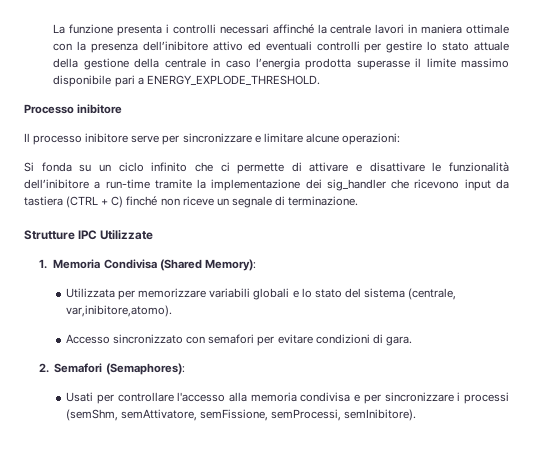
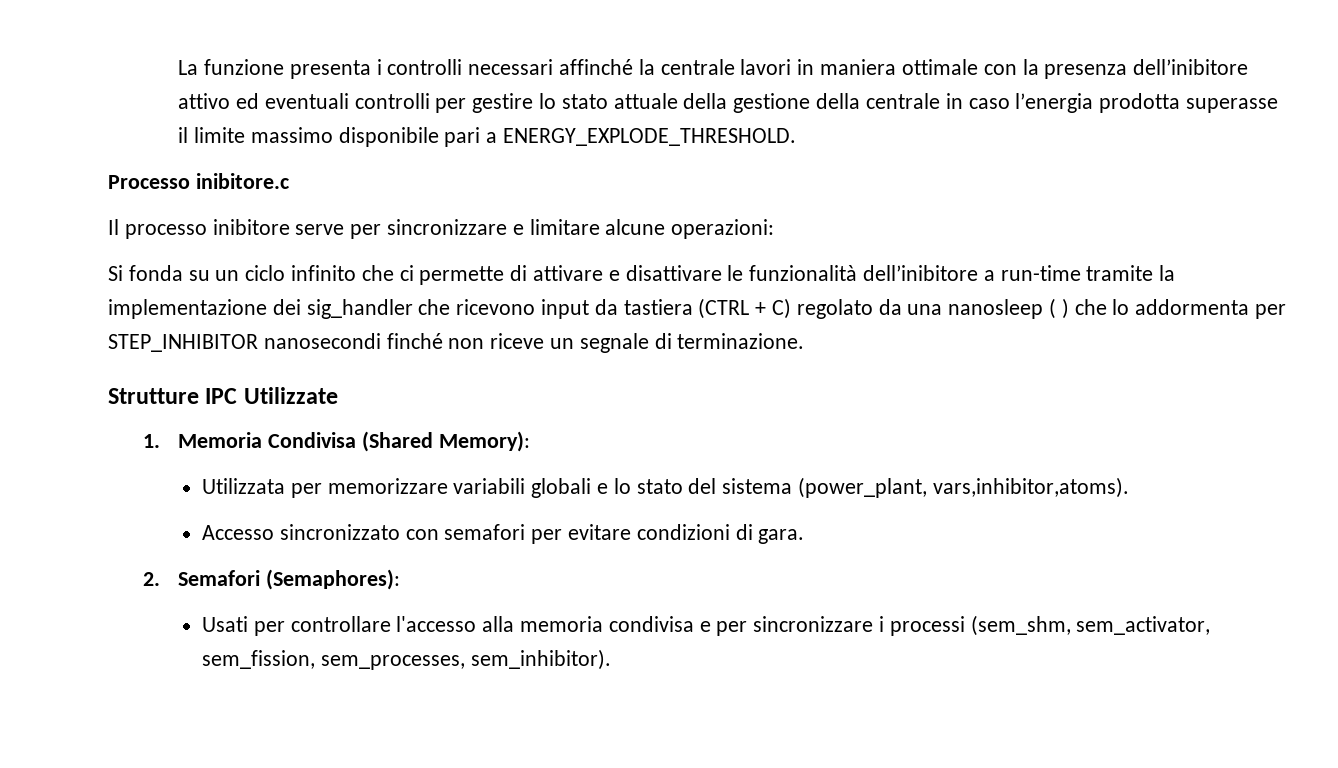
[77,104,123,114] inibitore -> [195,173,289,189] inibitore.c
(124, 202) none -> [796,298,1287,319] [108,333,381,352] regolato da una nanosleep ( ) che lo addormenta per STEP_INHIBITOR nanosecondi
[408,288,457,300] [66,305,173,317] (centrale, var,inibitore,atomo). -> [797,477,1129,498] (power_plant, vars,inhibitor,atoms).
[66,409,417,421] (semShm, semAttivatore, semFissione, semProcessi, semInibitore). -> [970,615,1211,636] [201,649,611,670] (sem_shm, sem_activator, sem_fission, sem_processes, sem_inhibitor).

